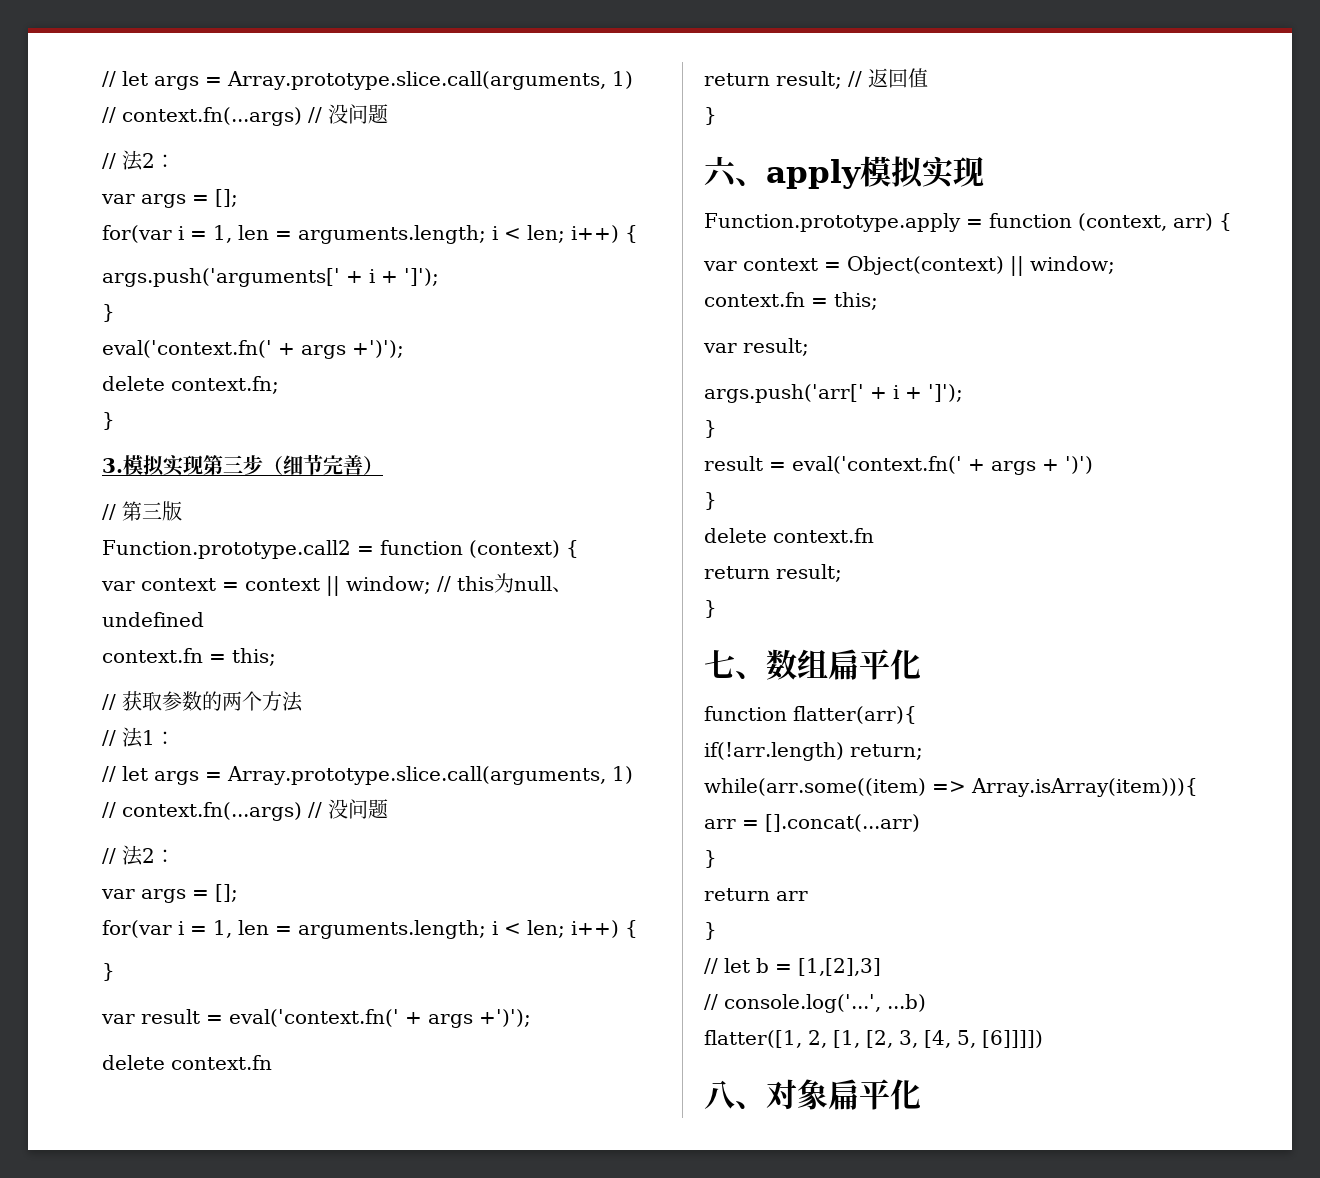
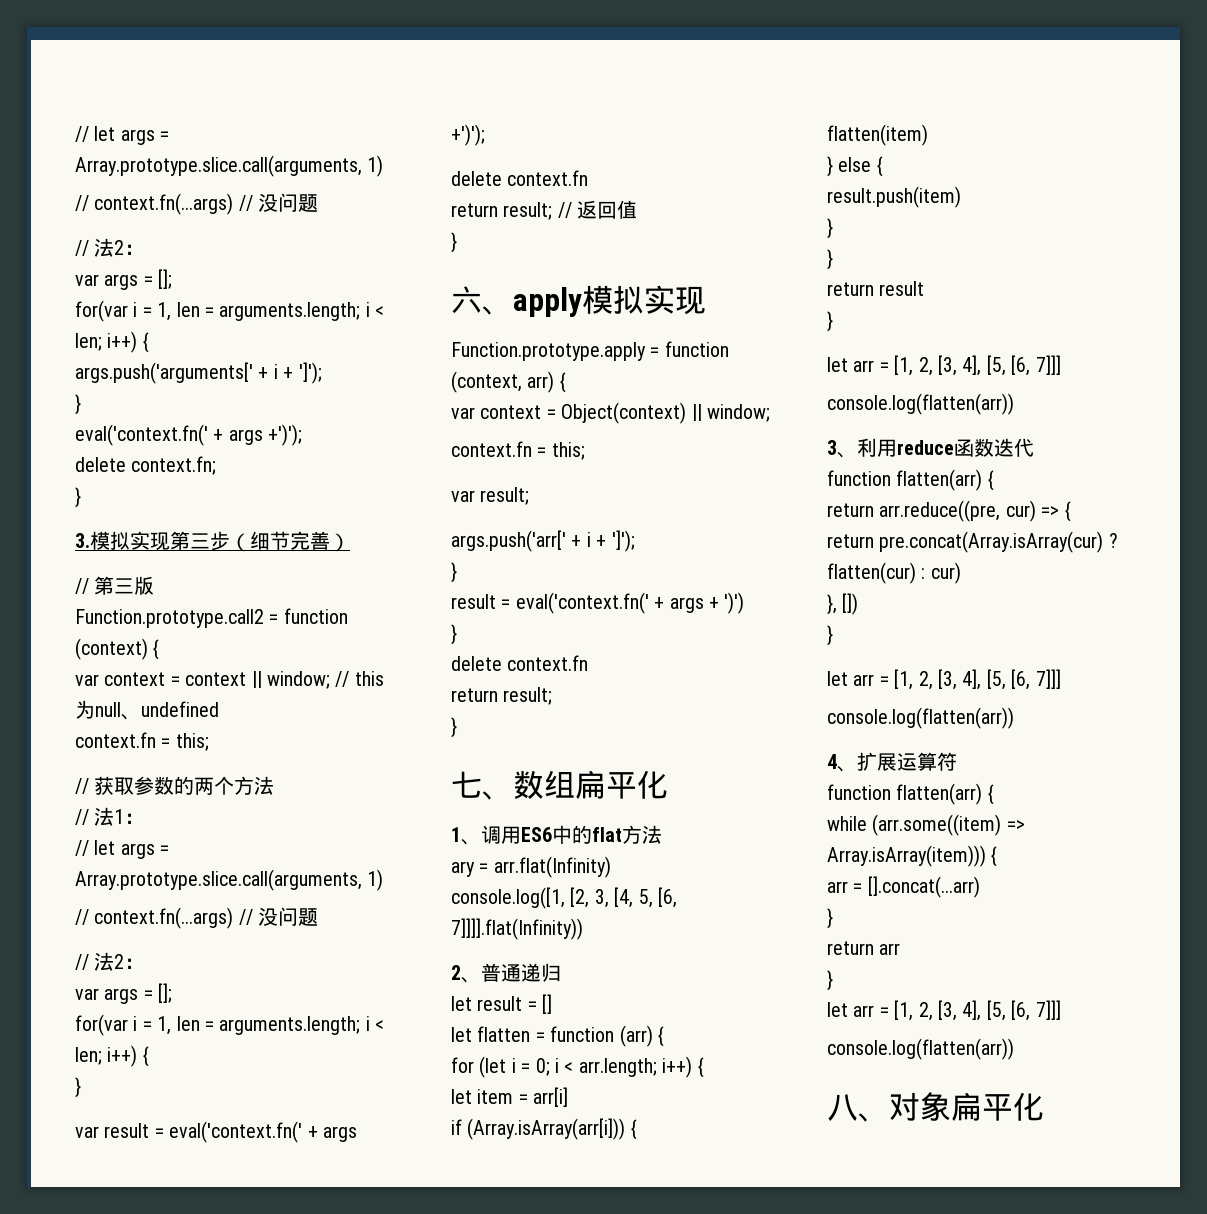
[704,706,917,724] [704,742,923,761] [704,778,1198,797] function flatter(arr){ // if(!arr.length) return; // while(arr.some((item) => Array.isArray(item))){ -> [451,825,662,845] [451,856,611,878] [451,887,677,909] [451,918,583,940] [451,963,561,983] [451,994,553,1014] [451,1025,664,1047] [451,1056,704,1078] [451,1087,569,1107] [451,1118,637,1140] [827,124,928,146] [827,156,883,177] [827,186,961,208] [827,218,833,239] [827,249,833,270] [827,281,925,296] [827,311,833,332] [827,355,1061,376] [827,393,1014,415] [827,438,1034,458] [827,469,994,491] [827,500,1071,522] [827,531,1118,553] [827,562,961,584] [827,593,859,615] [827,625,833,646] [827,669,1061,690] [827,707,1014,729] [827,752,957,772] [827,783,994,805] [827,814,1025,836] [827,845,998,867] 1、调用ES6中的flat方法 // ary = arr.flat(Infinity) // console.log([1, [2, 3, [4, 5, [6, 7]]]].flat(Infinity)) // 2、普通递归 // let result = [] // let flatten = function (arr) { // for (let i = 0; i < arr.length; i++) { // let item = arr[i] // if (Array.isArray(arr[i])) { // flatten(item) // } else { // result.push(item) // } // } // return result // } // let arr = [1, 2, [3, 4], [5, [6, 7]]] // console.log(flatten(arr)) // 3、利用reduce函数迭代 // function flatten(arr) { // return arr.reduce((pre, cur) => { // return pre.concat(Array.isArray(cur) ? flatten(cur) : cur) // }, []) // } // let arr = [1, 2, [3, 4], [5, [6, 7]]] // console.log(flatten(arr)) // 4、扩展运算符 // function flatten(arr) { // while (arr.some((item) => Array.isArray(item))) {
[704,958,881,976] [704,994,926,1013] [704,1030,1043,1048] // let b = [1,[2],3] // // console.log('...', ...b) // flatter([1, 2, [1, [2, 3, [4, 5, [6]]]]) -> [827,1000,1061,1021] [827,1038,1014,1060] let arr = [1, 2, [3, 4], [5, [6, 7]]] // console.log(flatten(arr))

